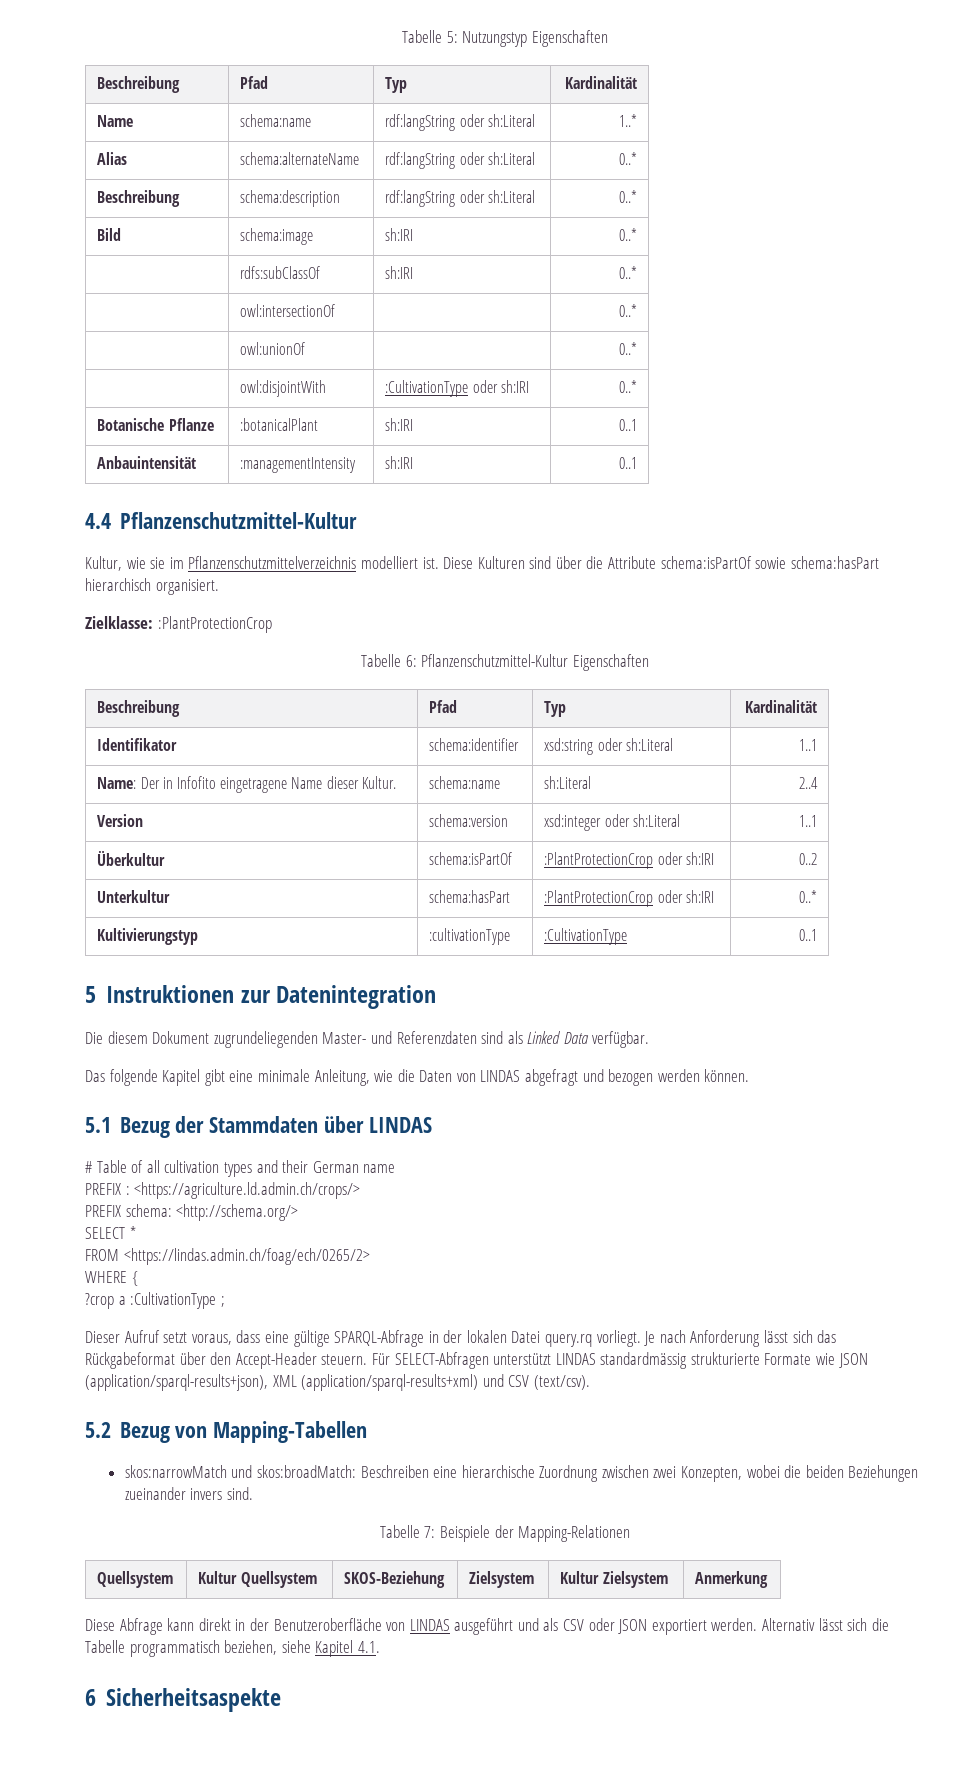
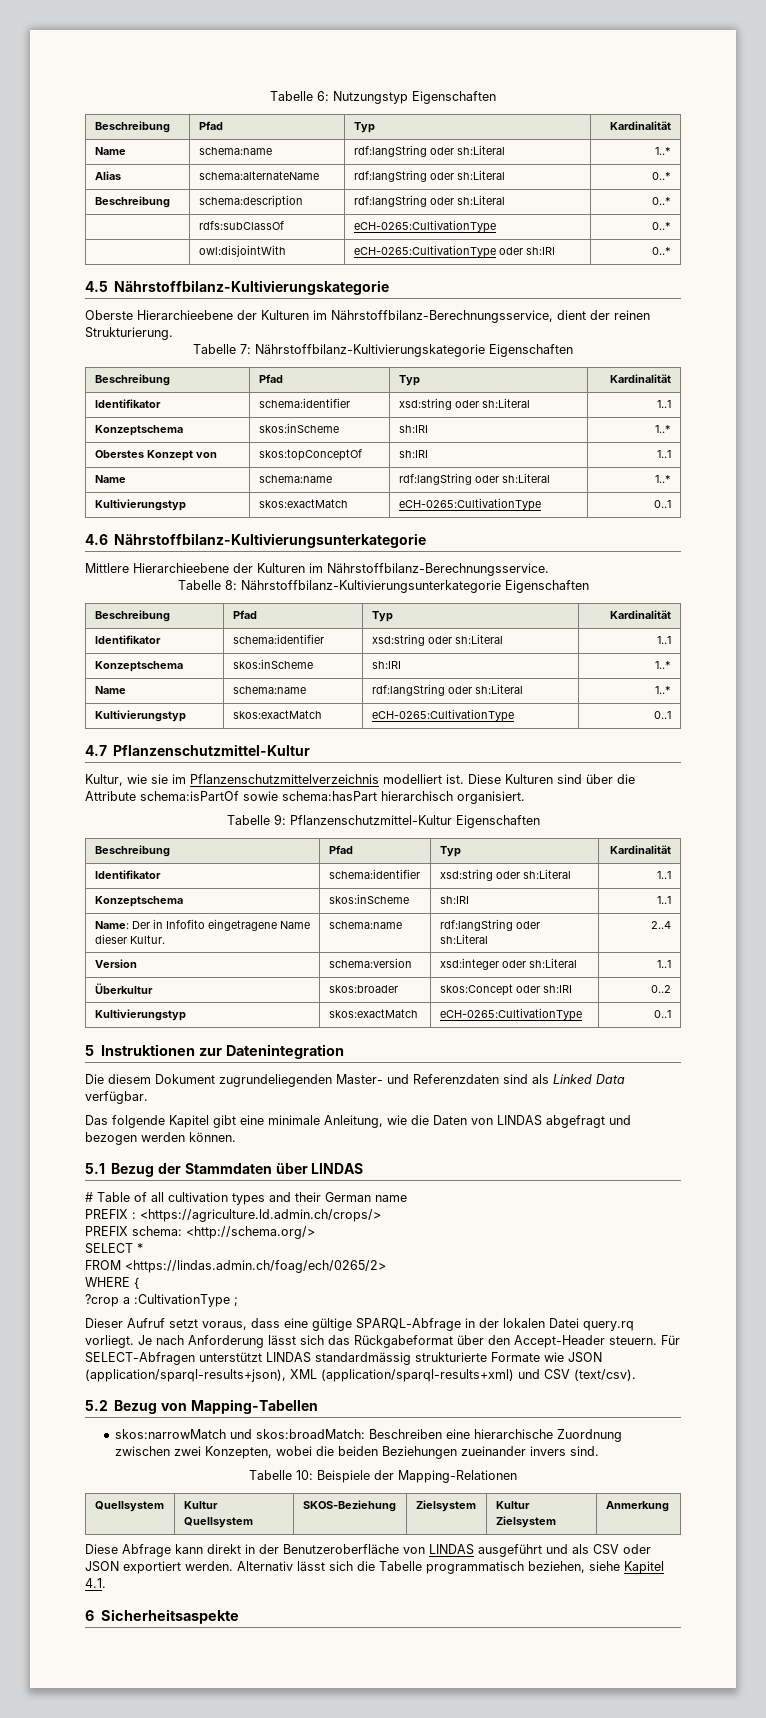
[402,30,458,43] Tabelle 5: -> [270,91,329,101] Tabelle 6:
[97,228,122,241] [240,228,314,245] [385,228,414,241] [618,228,637,241] [240,266,321,279] [385,266,414,279] [618,266,637,279] [240,304,336,317] [618,304,637,317] [240,342,306,355] Bild | schema:image | sh:IRI | 0..* // | rdfs:subClassOf | sh:IRI | 0..* // | owl:intersectionOf | | 0..* // | owl:unionOf | -> [198,221,284,230] [353,220,496,233] | rdfs:subClassOf | eCH-0265:CultivationType
[385,380,529,397] [618,380,637,393] [97,418,214,431] [240,418,319,431] [385,418,414,431] [618,419,637,431] [97,456,197,469] [240,457,357,473] [385,456,414,469] [618,457,637,469] [85,513,111,529] :CultivationType oder sh:IRI | 0..* // Botanische Pflanze | :botanicalPlant | sh:IRI | 0..1 // Anbauintensität | :managementIntensity | sh:IRI | 0..1 // 4.4 -> [353,245,555,258] [652,247,672,255] [85,280,390,295] [85,310,650,323] [85,327,173,340] [193,344,573,357] [94,374,170,386] [258,374,283,383] [398,375,420,386] [610,374,672,383] [94,399,161,408] [258,398,350,408] [398,398,530,410] [657,400,672,408] [94,425,183,436] [258,423,339,433] [398,425,428,433] [655,425,672,433] [94,450,217,461] [258,449,362,461] [398,450,428,458] [657,450,672,458] [94,475,126,483] [258,475,332,483] [398,473,550,485] [655,475,672,483] [94,499,186,511] [258,499,348,508] [398,498,541,511] [654,500,672,508] [85,533,427,548] [85,563,549,576] [177,580,589,593] [94,610,170,622] [232,610,257,619] [371,611,393,622] [610,610,672,619] [94,635,161,644] [232,634,324,644] [371,634,503,646] [657,636,672,644] [94,661,183,672] [232,659,313,669] [371,661,401,669] [655,661,672,669] [94,686,126,694] [232,686,306,694] [371,684,523,696] [655,686,672,694] [94,710,186,722] [232,710,322,719] [371,709,514,722] [654,711,672,719] [85,745,107,756] eCH-0265:CultivationType oder sh:IRI | 0..* // 4.5 Nährstoffbilanz-Kultivierungskategorie // Oberste Hierarchieebene der Kulturen im Nährstoffbilanz-Berechnungsservice, dient der reinen Strukturierung. // Tabelle 7: Nährstoffbilanz-Kultivierungskategorie Eigenschaften // Beschreibung | Pfad | Typ | Kardinalität // Identifikator | schema:identifier | xsd:string oder sh:Literal | 1..1 // Konzeptschema | skos:inScheme | sh:IRI | 1..* // Oberstes Konzept von | skos:topConceptOf | sh:IRI | 1..1 // Name | schema:name | rdf:langString oder sh:Literal | 1..* // Kultivierungstyp | skos:exactMatch | eCH-0265:CultivationType | 0..1 // 4.6 Nährstoffbilanz-Kultivierungsunterkategorie // Mittlere Hierarchieebene der Kulturen im Nährstoffbilanz-Berechnungsservice. // Tabelle 8: Nährstoffbilanz-Kultivierungsunterkategorie Eigenschaften // Beschreibung | Pfad | Typ | Kardinalität // Identifikator | schema:identifier | xsd:string oder sh:Literal | 1..1 // Konzeptschema | skos:inScheme | sh:IRI | 1..* // Name | schema:name | rdf:langString oder sh:Literal | 1..* // Kultivierungstyp | skos:exactMatch | eCH-0265:CultivationType | 0..1 // 4.7
[85,616,272,633] [361,654,417,667] // Zielklasse: :PlantProtectionCrop // Tabelle 6: -> [226,814,286,825] // Tabelle 9:
(817, 745) none -> [94,896,183,907] [328,894,409,904] [439,896,469,904] [657,896,672,904] // Konzeptschema | skos:inScheme | sh:IRI | 1..1
(501, 782) none -> [439,919,540,931] rdf:langString oder
[429,852,513,865] [544,852,654,869] schema:isPartOf | :PlantProtectionCrop -> [328,985,398,993] [439,984,513,996] skos:broader | skos:Concept
[97,890,171,903] [429,890,511,903] [544,890,714,907] [798,890,817,903] [97,928,199,945] [429,928,511,945] [544,928,628,945] // Unterkultur | schema:hasPart | :PlantProtectionCrop oder sh:IRI | 0..* // Kultivierungstyp | :cultivationType | :CultivationType -> [94,1009,186,1021] [328,1009,418,1018] [439,1008,582,1021] // Kultivierungstyp | skos:exactMatch | eCH-0265:CultivationType
[424,1526,436,1538] 7: -> [296,1470,313,1480] 10:

